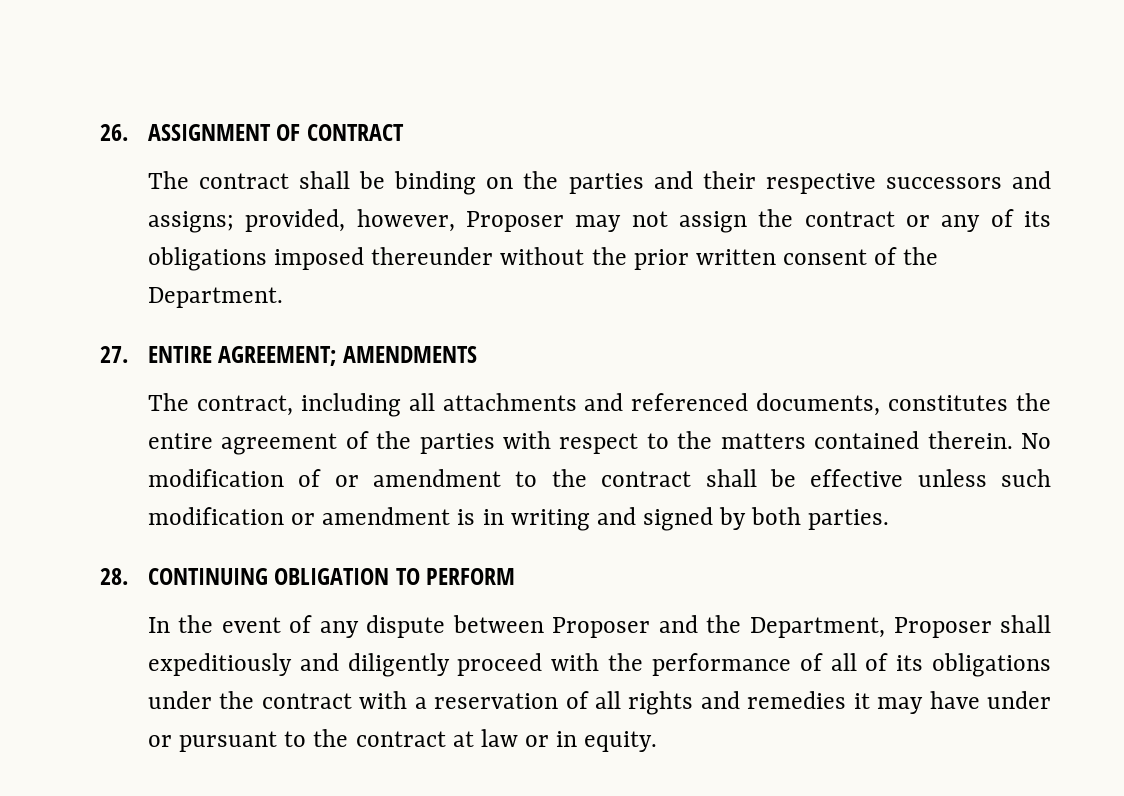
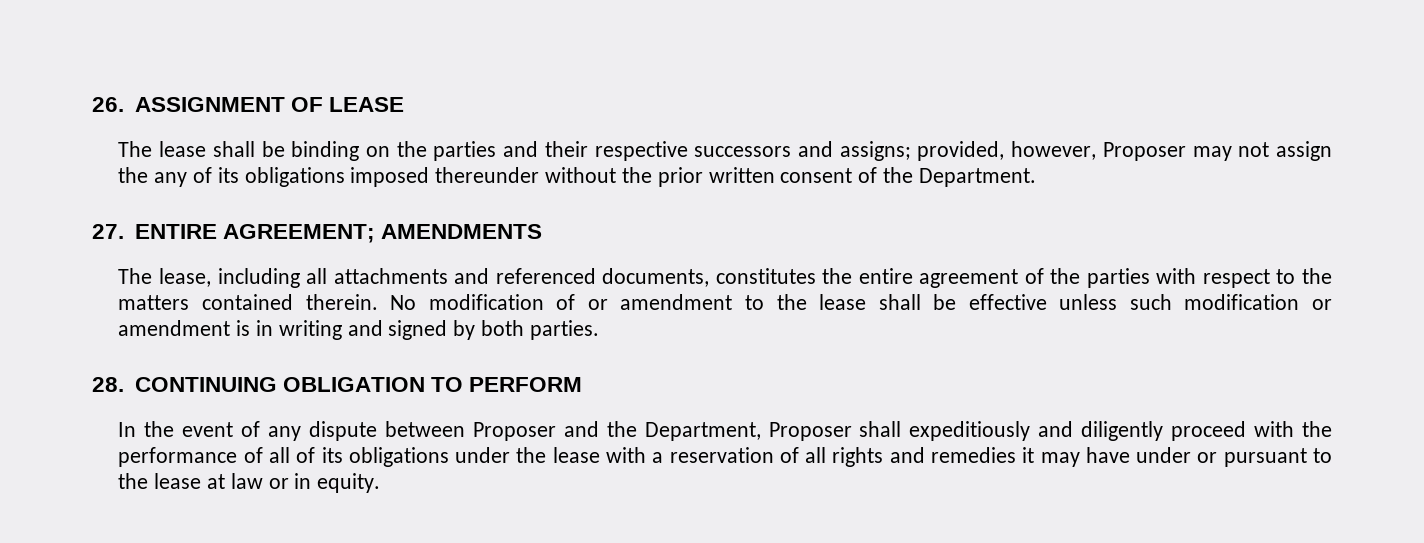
[306,124,404,141] [147,171,289,189] CONTRACT // The contract -> [328,97,404,112] [118,141,207,157] LEASE // The lease
[804,211,930,227] contract or -> (149, 175) none
[196,395,293,416] contract, -> [158,268,211,287] lease,
[601,471,692,487] contract -> [819,294,867,310] lease
[261,693,352,709] contract -> [552,447,600,463] lease
[355,731,446,747] contract -> [154,473,202,489] lease

